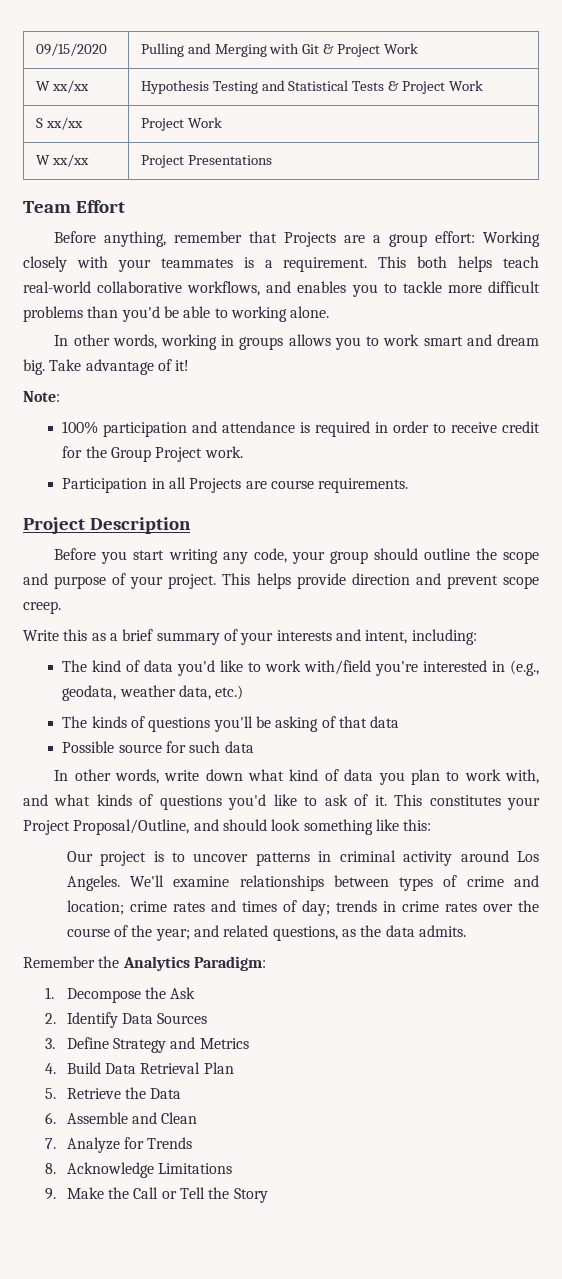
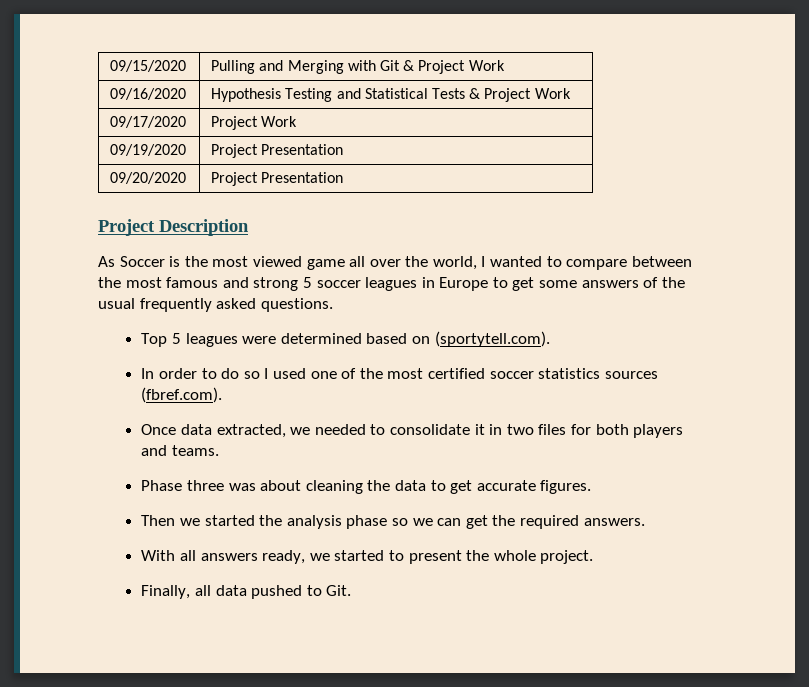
[35,80,89,93] W xx/xx -> [110,88,187,100] 09/16/2020
[35,117,83,130] [140,117,222,131] [35,154,89,167] [140,155,272,168] [23,200,125,213] [54,231,540,247] [23,256,539,272] [23,281,540,297] [23,306,330,322] [54,334,539,350] [23,359,190,375] [23,391,60,402] [62,421,540,437] [62,446,243,462] [62,477,409,493] [23,517,191,534] [54,548,539,564] [23,573,539,589] [23,601,61,614] [23,629,477,645] [62,660,540,676] [62,685,244,701] [62,716,400,732] [62,741,254,753] [54,769,540,785] [23,794,540,810] [23,819,432,835] [66,850,539,866] [66,875,539,891] [66,900,539,916] [66,925,466,941] [23,956,266,971] [44,987,196,1003] [44,1012,208,1028] [44,1037,249,1053] [44,1062,234,1074] [44,1087,182,1099] [44,1112,198,1124] [44,1137,193,1153] [44,1162,232,1178] [44,1187,268,1203] S xx/xx | Project Work // W xx/xx | Project Presentations // Team Effort // Before anything, remember that Projects are a group effort: Working closely with your teammates is a requirement. This both helps teach real-world collaborative workflows, and enables you to tackle more difficult problems than you'd be able to working alone. // In other words, working in groups allows you to work smart and dream big. Take advantage of it! // Note: // 100% participation and attendance is required in order to receive credit for the Group Project work. // Participation in all Projects are course requirements. // Project Description // Before you start writing any code, your group should outline the scope and purpose of your project. This helps provide direction and prevent scope creep. // Write this as a brief summary of your interests and intent, including: // The kind of data you'd like to work with/field you're interested in (e.g., geodata, weather data, etc.) // The kinds of questions you'll be asking of that data // Possible source for such data // In other words, write down what kind of data you plan to work with, and what kinds of questions you'd like to ask of it. This constitutes your Project Proposal/Outline, and should look something like this: // Our project is to uncover patterns in criminal activity around Los Angeles. We'll examine relationships between types of crime and location; crime rates and times of day; trends in crime rates over the course of the year; and related questions, as the data admits. // Remember the Analytics Paradigm: // 1. Decompose the Ask // 2. Identify Data Sources // 3. Define Strategy and Metrics // 4. Build Data Retrieval Plan // 5. Retrieve the Data // 6. Assemble and Clean // 7. Analyze for Trends // 8. Acknowledge Limitations // 9. Make the Call or Tell the Story -> [110,116,187,128] [211,116,298,130] [110,144,187,156] [211,144,344,158] [110,172,187,184] [211,172,344,186] [98,219,249,236] [98,256,692,270] [98,277,685,291] [98,298,333,312] [141,331,550,347] [141,368,658,379] [141,387,223,403] [141,424,684,438] [141,445,220,456] [141,480,592,494] [141,515,645,529] [141,550,594,564] [141,585,352,599] 09/17/2020 | Project Work // 09/19/2020 | Project Presentation // 09/20/2020 | Project Presentation // Project Description // As Soccer is the most viewed game all over the world, I wanted to compare between the most famous and strong 5 soccer leagues in Europe to get some answers of the usual frequently asked questions. // Top 5 leagues were determined based on (sportytell.com). // In order to do so I used one of the most certified soccer statistics sources (fbref.com). // Once data extracted, we needed to consolidate it in two files for both players and teams. // Phase three was about cleaning the data to get accurate figures. // Then we started the analysis phase so we can get the required answers. // With all answers ready, we started to present the whole project. // Finally, all data pushed to Git.

